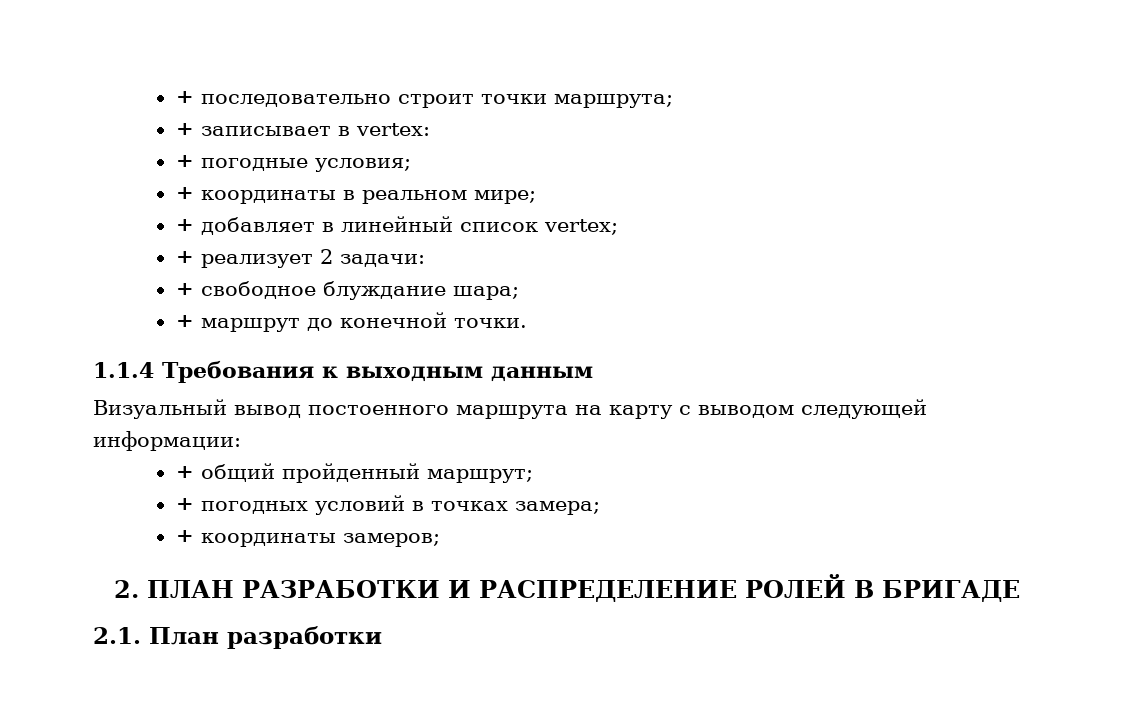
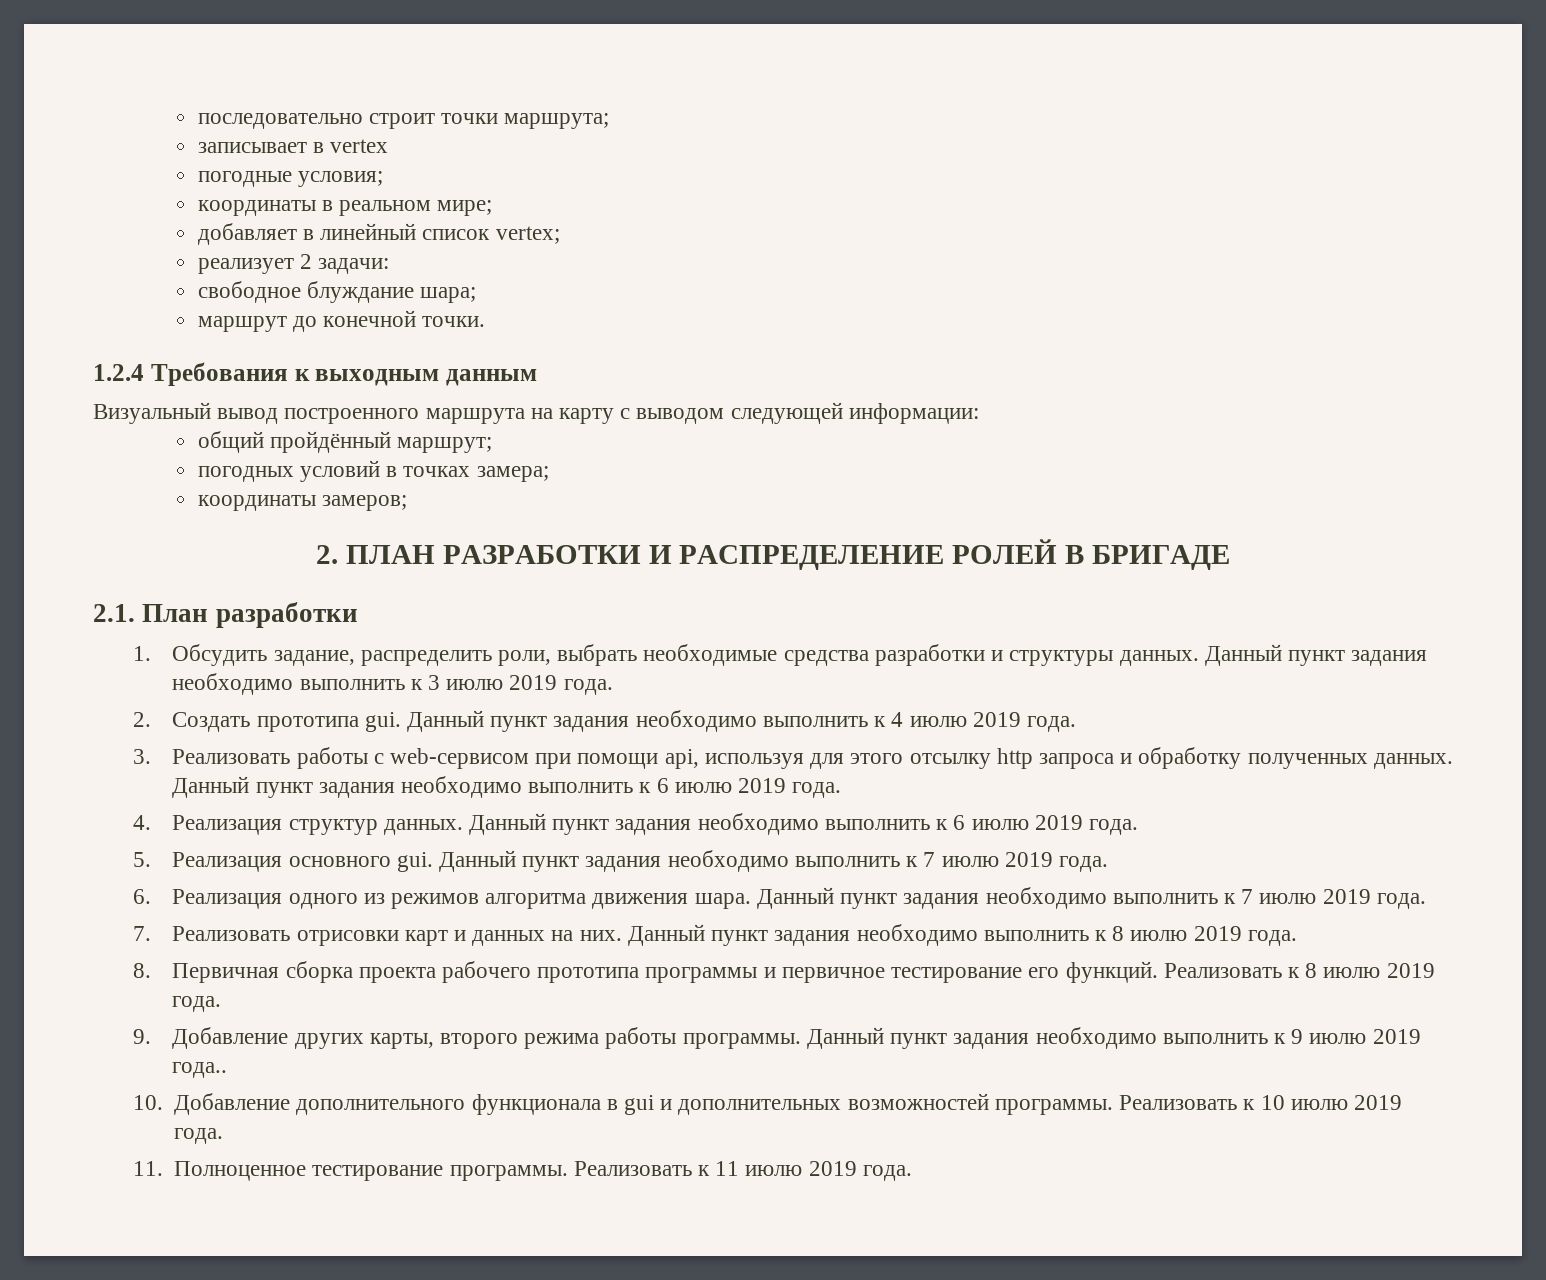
[175,91,194,104] + -> (197, 121) none
[175,123,194,136] + -> (610, 121) none
[355,123,430,136] [175,155,194,168] vertex: // + -> [330,139,389,153] vertex //
[175,187,194,200] + -> (383, 179) none
[175,219,194,232] + -> (493, 208) none
[175,251,194,264] + -> (560, 235) none
[175,283,194,296] + -> (390, 266) none
[175,315,194,328] + -> (477, 295) none
[93,362,154,378] 1.1.4 -> [93,364,144,381] 1.2.4
[308,405,449,415] постоенного -> [284,408,420,424] построенного
[175,463,420,483] + общий пройденный -> [197,431,391,453] общий пройдённый
[175,498,194,511] + -> (493, 445) none
[175,530,194,543] + -> (549, 474) none
(382, 637) none -> [132,644,1428,666] [172,673,613,695] [132,710,1076,732] [132,747,1453,769] [172,776,842,798] [132,813,1138,835] [132,850,1108,872] [132,887,1426,909] [132,924,1297,946] [132,961,1435,983] [172,996,222,1012] [132,1027,1421,1049] [172,1062,228,1078] [132,1093,1402,1115] [174,1128,224,1144] [132,1161,912,1181] // 1. Обсудить задание, распределить роли, выбрать необходимые средства разработки и структуры данных. Данный пункт задания необходимо выполнить к 3 июлю 2019 года. // 2. Создать прототипа gui. Данный пункт задания необходимо выполнить к 4 июлю 2019 года. // 3. Реализовать работы с web-сервисом при помощи api, используя для этого отсылку http запроса и обработку полученных данных. Данный пункт задания необходимо выполнить к 6 июлю 2019 года. // 4. Реализация структур данных. Данный пункт задания необходимо выполнить к 6 июлю 2019 года. // 5. Реализация основного gui. Данный пункт задания необходимо выполнить к 7 июлю 2019 года. // 6. Реализация одного из режимов алгоритма движения шара. Данный пункт задания необходимо выполнить к 7 июлю 2019 года. // 7. Реализовать отрисовки карт и данных на них. Данный пункт задания необходимо выполнить к 8 июлю 2019 года. // 8. Первичная сборка проекта рабочего прототипа программы и первичное тестирование его функций. Реализовать к 8 июлю 2019 года. // 9. Добавление других карты, второго режима работы программы. Данный пункт задания необходимо выполнить к 9 июлю 2019 года.. // 10. Добавление дополнительного функционала в gui и дополнительных возможностей программы. Реализовать к 10 июлю 2019 года. // 11. Полноценное тестирование программы. Реализовать к 11 июлю 2019 года.

